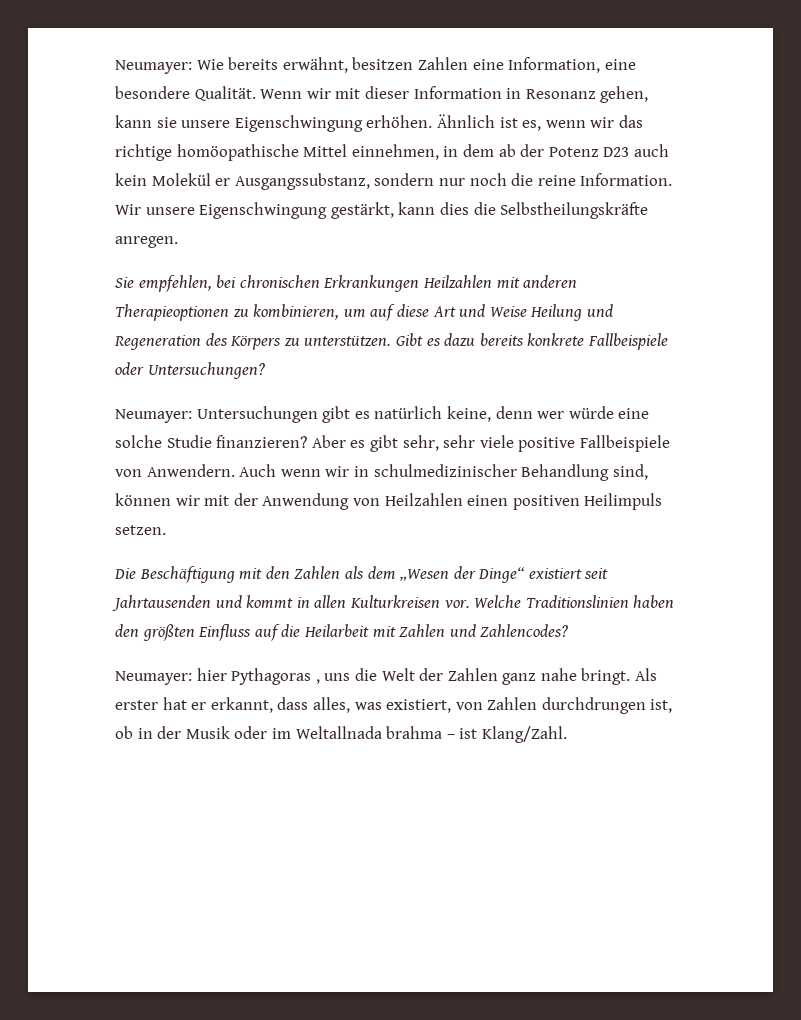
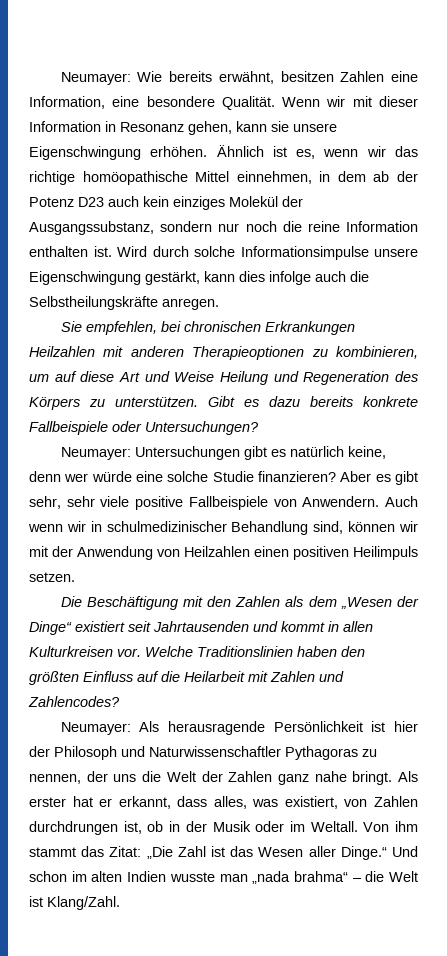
[151,173,231,186] Molekül er -> [173,196,303,210] einziges Molekül der
[580,173,673,186] [115,204,141,215] Information. Wir -> [346,221,418,232] [29,246,369,260] Information enthalten ist. Wird durch solche Informationsimpulse
(469, 208) none -> [269,271,346,285] infolge auch
[196,668,320,685] hier Pythagoras , -> [139,721,418,735] [29,746,377,760] [29,771,108,784] Als herausragende Persönlichkeit ist hier der Philosoph und Naturwissenschaftler Pythagoras zu nennen, der
[295,726,455,739] Weltallnada brahma – -> [310,821,418,832] [29,846,418,860] [29,871,418,884] Weltall. Von ihm stammt das Zitat: „Die Zahl ist das Wesen aller Dinge.“ Und schon im alten Indien wusste man „nada brahma“ – die Welt

